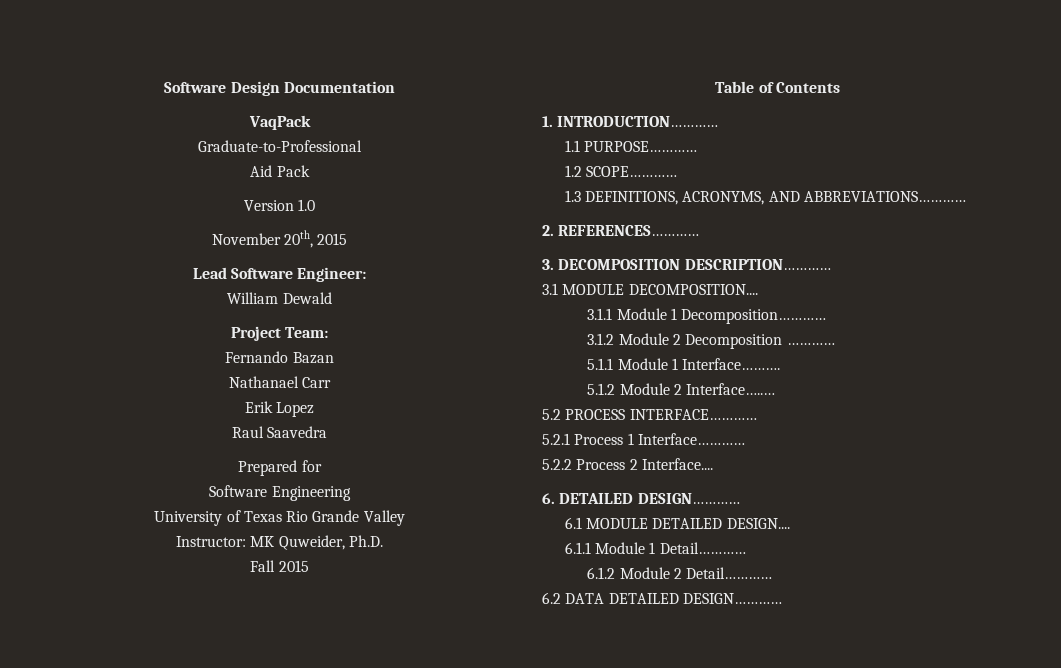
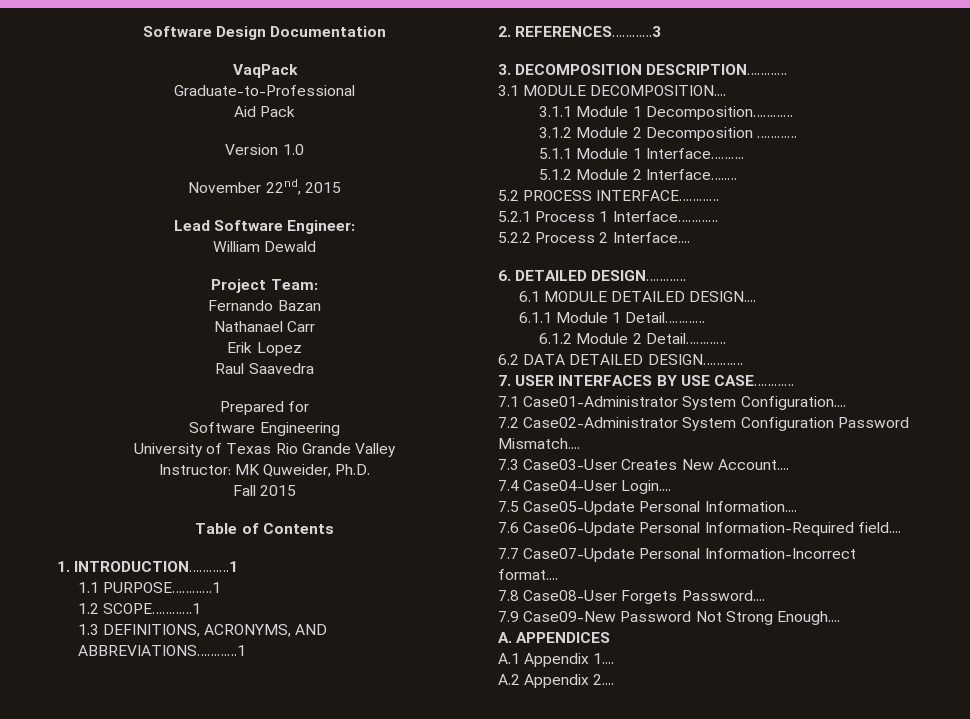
[284,230,313,248] 20th, -> [265,179,301,195] 22nd,
[557,116,719,127] INTRODUCTION………… -> [74,561,239,572] INTRODUCTION…………1
[583,141,697,152] PURPOSE………… -> [102,582,221,593] PURPOSE…………1
[585,166,677,177] SCOPE………… -> [102,603,201,614] SCOPE…………1
[803,191,966,202] ABBREVIATIONS………… -> [77,645,246,656] ABBREVIATIONS…………1
[558,225,700,236] REFERENCES………… -> [515,26,662,37] REFERENCES…………3
(782, 598) none -> [498,375,794,386] [498,396,846,410] [498,417,909,431] [498,438,580,449] [498,459,789,470] [498,480,672,494] [498,501,797,515] [498,522,901,536] [498,548,856,562] [498,569,558,580] [498,590,765,604] [498,611,840,625] [498,632,611,643] [498,653,615,667] [498,674,615,688] // 7. USER INTERFACES BY USE CASE………… // 7.1 Case01-Administrator System Configuration.... // 7.2 Case02-Administrator System Configuration Password Mismatch.... // 7.3 Case03-User Creates New Account.... // 7.4 Case04-User Login.... // 7.5 Case05-Update Personal Information.... // 7.6 Case06-Update Personal Information-Required field.... // 7.7 Case07-Update Personal Information-Incorrect format.... // 7.8 Case08-User Forgets Password.... // 7.9 Case09-New Password Not Strong Enough.... // A. APPENDICES // A.1 Appendix 1.... // A.2 Appendix 2....

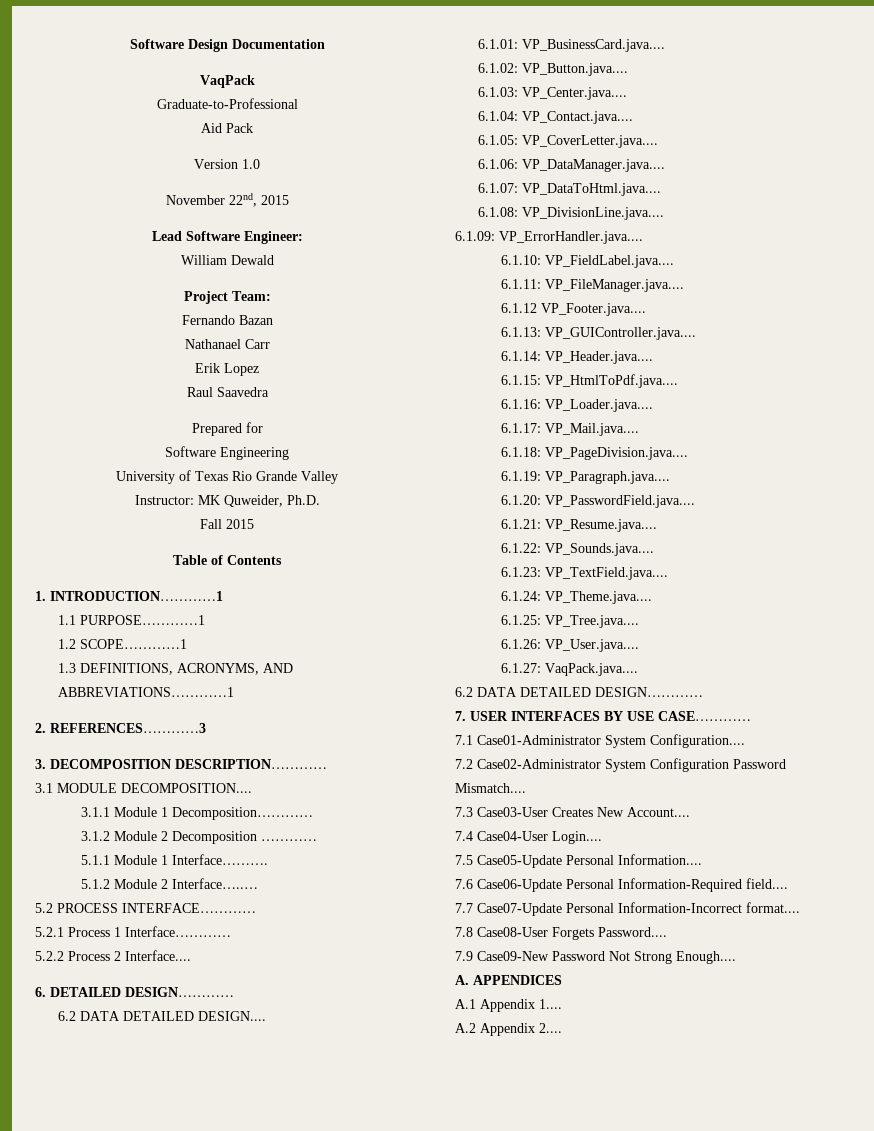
[518,291,607,302] 6.1 MODULE -> [58,1011,121,1021] 6.2 DATA
[518,312,706,323] [539,333,726,344] 6.1.1 Module 1 Detail………… // 6.1.2 Module 2 Detail………… -> [478,39,666,52] [478,63,629,76] [478,87,628,100] [478,111,634,124] [478,135,659,148] [478,159,666,172] [478,183,662,196] [478,207,665,220] [455,231,643,244] [501,255,675,268] [501,279,685,292] [501,303,647,316] [501,327,697,340] [501,351,654,364] [501,374,679,388] [501,399,654,412] [501,423,640,436] [501,447,689,460] [501,471,671,484] [501,495,696,508] [501,519,658,532] [501,543,655,556] [501,567,669,580] [501,591,653,604] [501,615,640,628] [501,639,640,652] [501,663,639,676] 6.1.01: VP_BusinessCard.java.... // 6.1.02: VP_Button.java.... // 6.1.03: VP_Center.java.... // 6.1.04: VP_Contact.java.... // 6.1.05: VP_CoverLetter.java.... // 6.1.06: VP_DataManager.java.... // 6.1.07: VP_DataToHtml.java.... // 6.1.08: VP_DivisionLine.java.... // 6.1.09: VP_ErrorHandler.java.... // 6.1.10: VP_FieldLabel.java.... // 6.1.11: VP_FileManager.java.... // 6.1.12 VP_Footer.java.... // 6.1.13: VP_GUIController.java.... // 6.1.14: VP_Header.java.... // 6.1.15: VP_HtmlToPdf.java.... // 6.1.16: VP_Loader.java.... // 6.1.17: VP_Mail.java.... // 6.1.18: VP_PageDivision.java.... // 6.1.19: VP_Paragraph.java.... // 6.1.20: VP_PasswordField.java.... // 6.1.21: VP_Resume.java.... // 6.1.22: VP_Sounds.java.... // 6.1.23: VP_TextField.java.... // 6.1.24: VP_Theme.java.... // 6.1.25: VP_Tree.java.... // 6.1.26: VP_User.java.... // 6.1.27: VaqPack.java....

